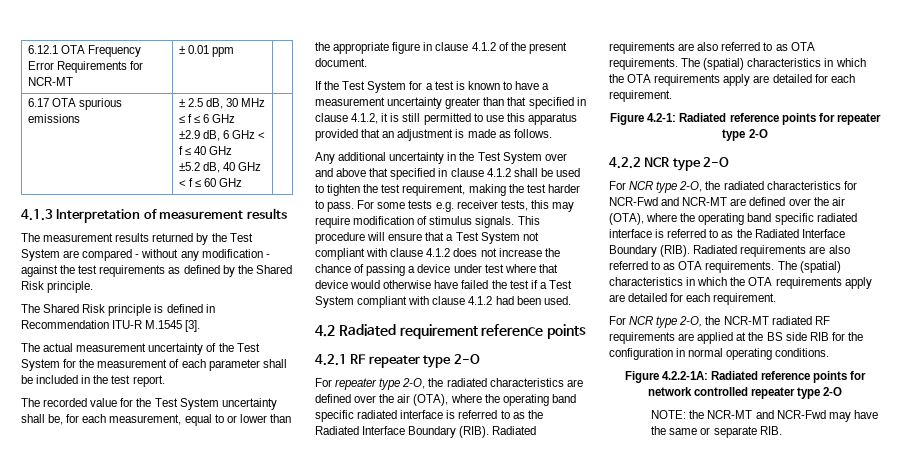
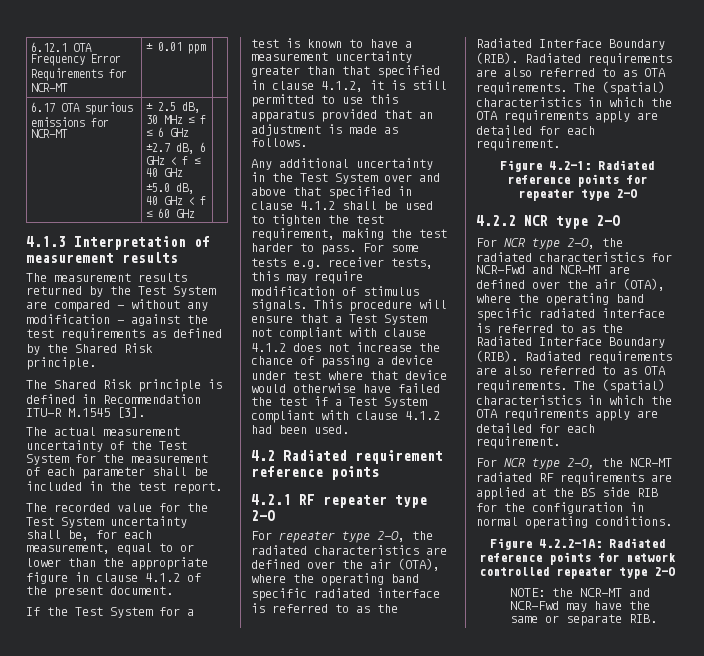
(81, 118) none -> [90,118,109,127] [30,129,68,138] for NCR-MT
[179,130,201,139] ±2.9 -> [145,143,170,152] ±2.7
[179,162,201,171] ±5.2 -> [145,183,170,192] ±5.0

